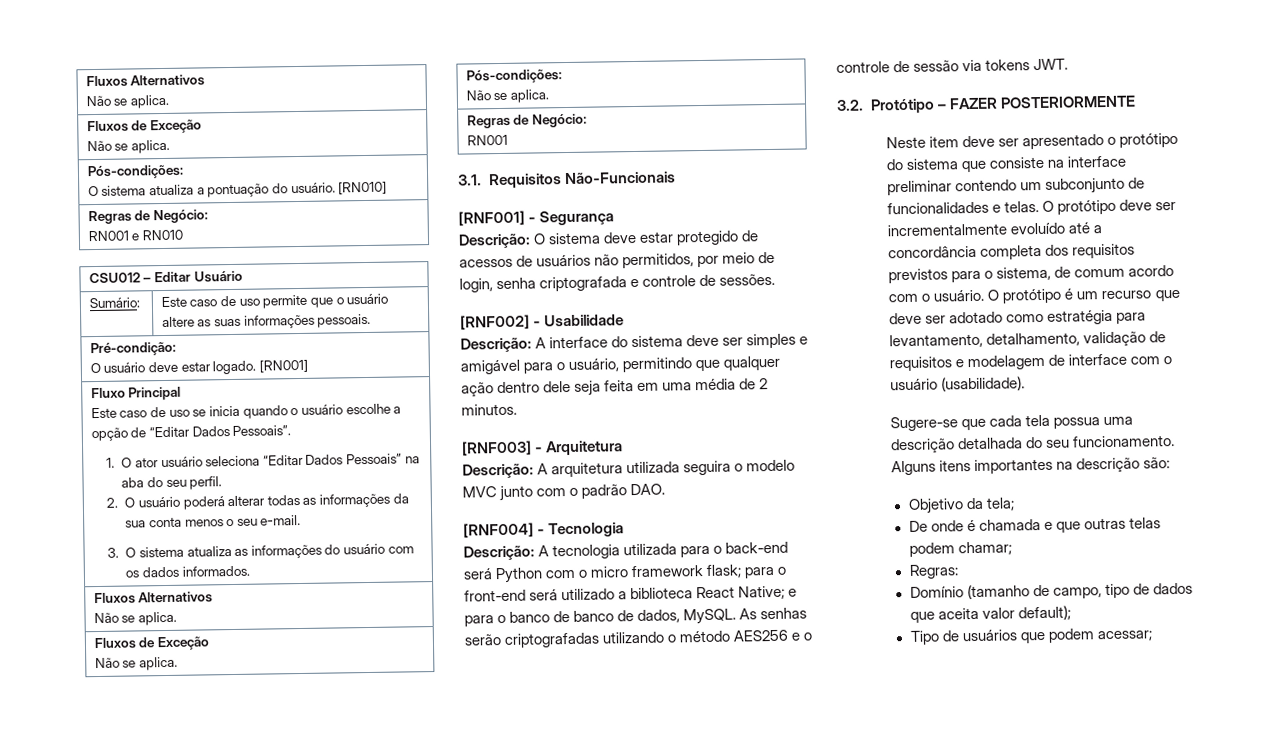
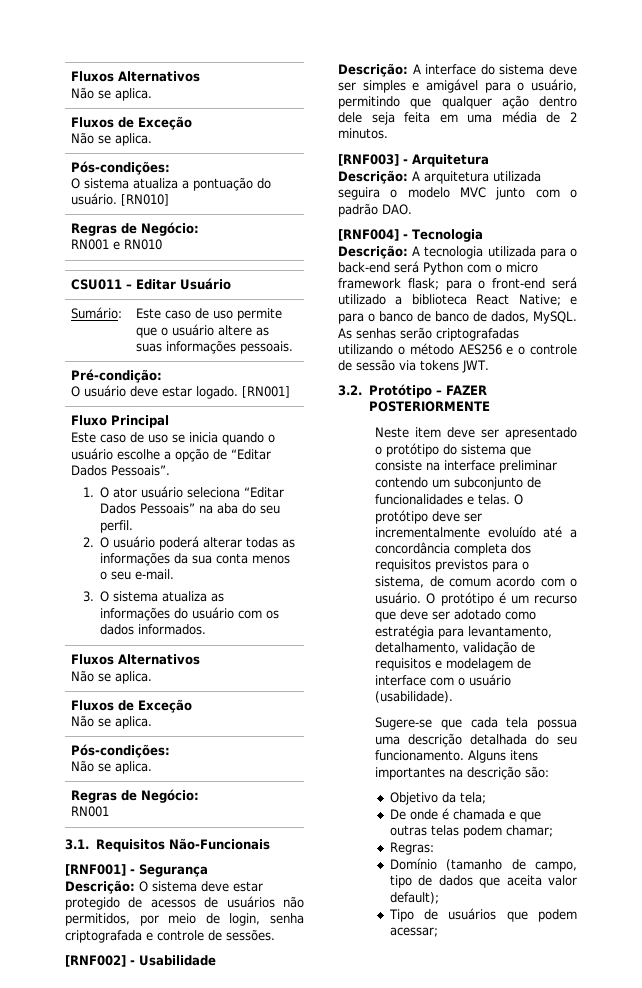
[88,272,141,284] CSU012 -> [71,279,123,290] CSU011

